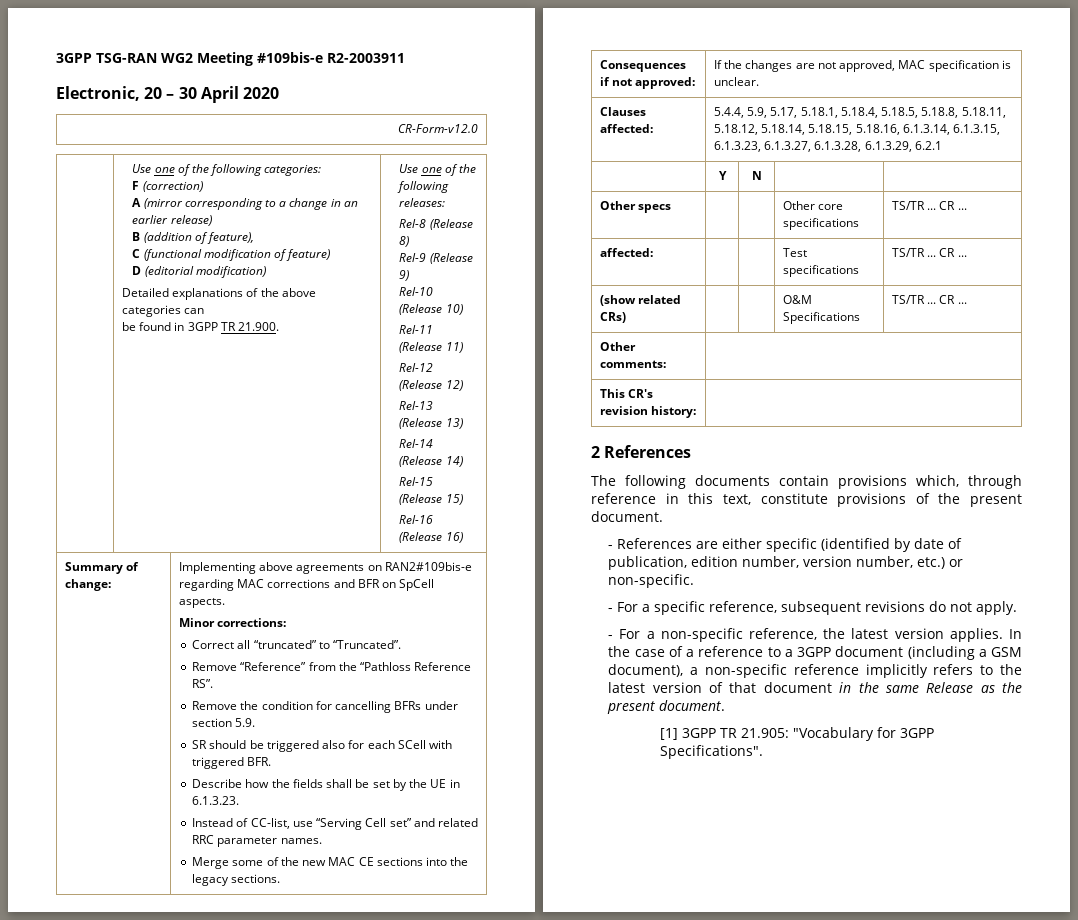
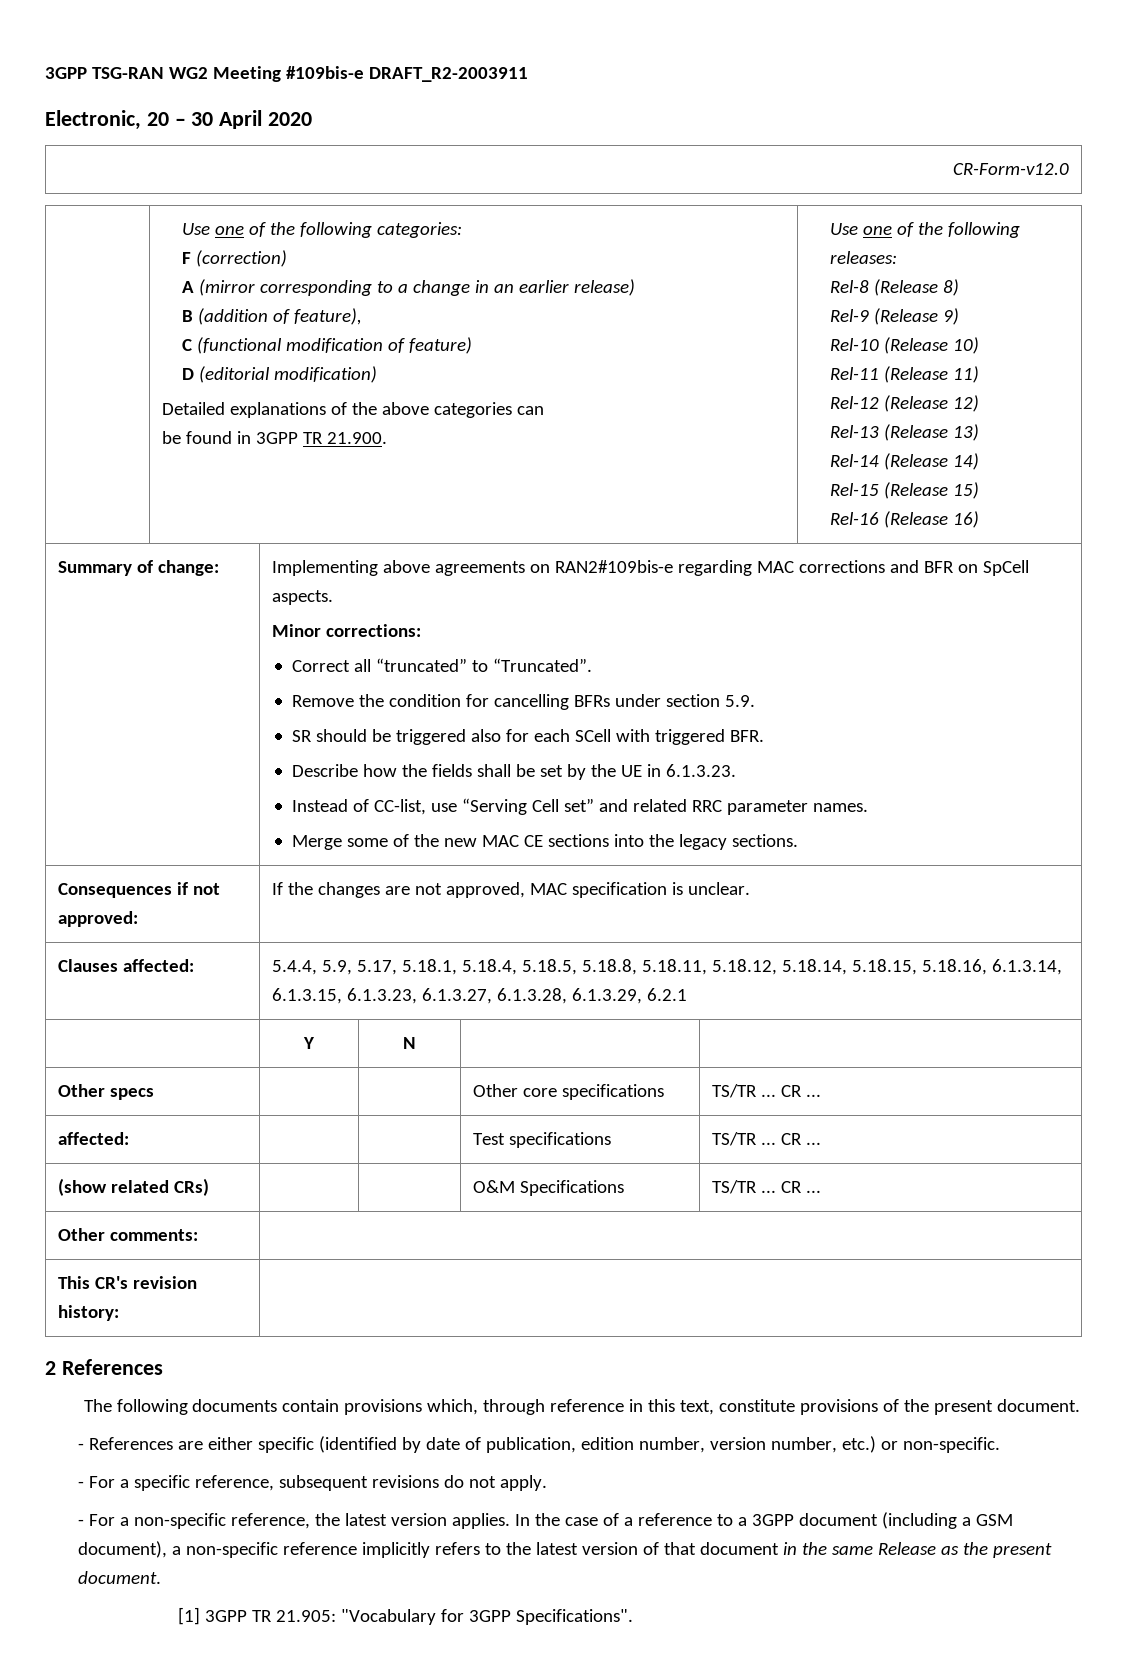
[327,53,405,63] R2-2003911 -> [368,67,528,82] DRAFT_R2-2003911
[192,662,472,671] [192,679,214,688] // Remove “Reference” from the “Pathloss Reference RS”. -> (593, 665) none

